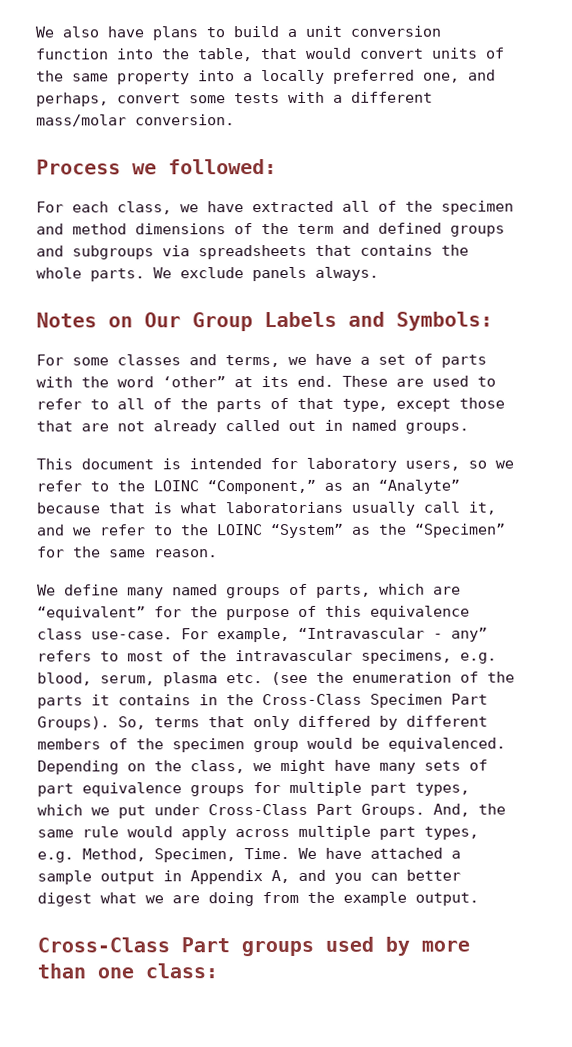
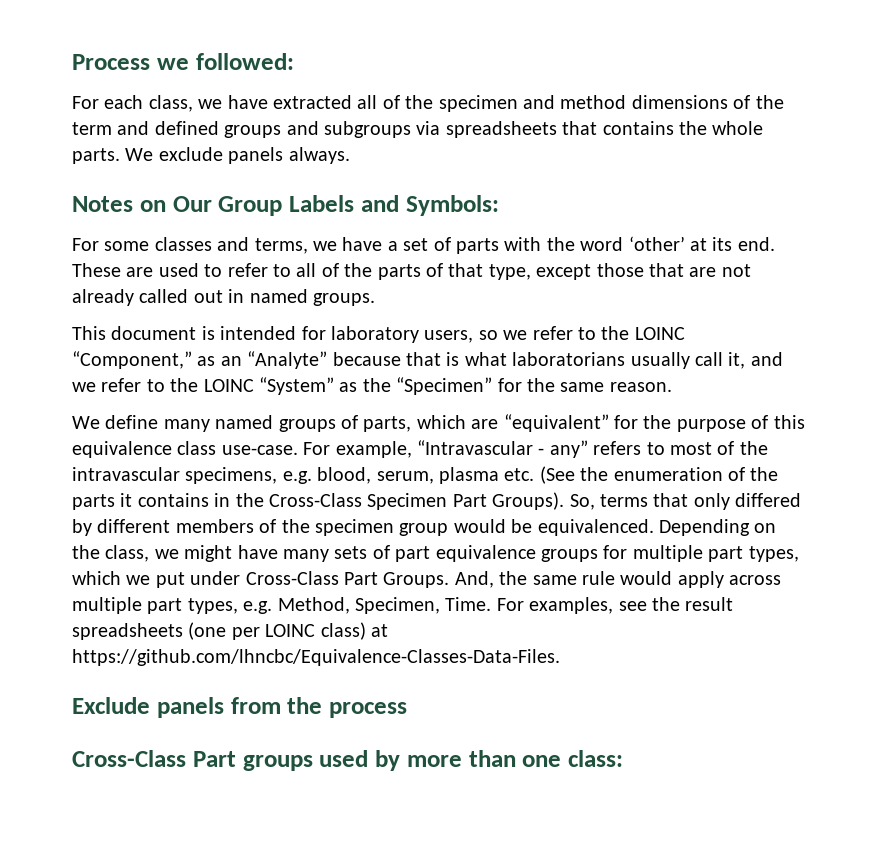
[35,25,441,41] [36,47,505,62] [36,69,496,85] [36,91,433,107] [36,114,235,127] We also have plans to build a unit conversion function into the table, that would convert units of the same property into a locally preferred one, and perhaps, convert some tests with a different mass/molar conversion. // -> (72, 62) none
[162,376,226,388] ‘other” -> [628,236,685,251] ‘other’
[271,671,308,686] (see -> [539,466,575,484] (See
[298,847,461,859] [37,869,461,885] [37,891,479,907] We have attached a sample output in Appendix A, and you can better digest what we are doing from the example output. -> [496,597,734,614] [72,622,388,640] [72,649,560,666] [72,697,407,718] For examples, see the result spreadsheets (one per LOINC class) at https://github.com/lhncbc/Equivalence-Classes-Data-Files. // Exclude panels from the process

